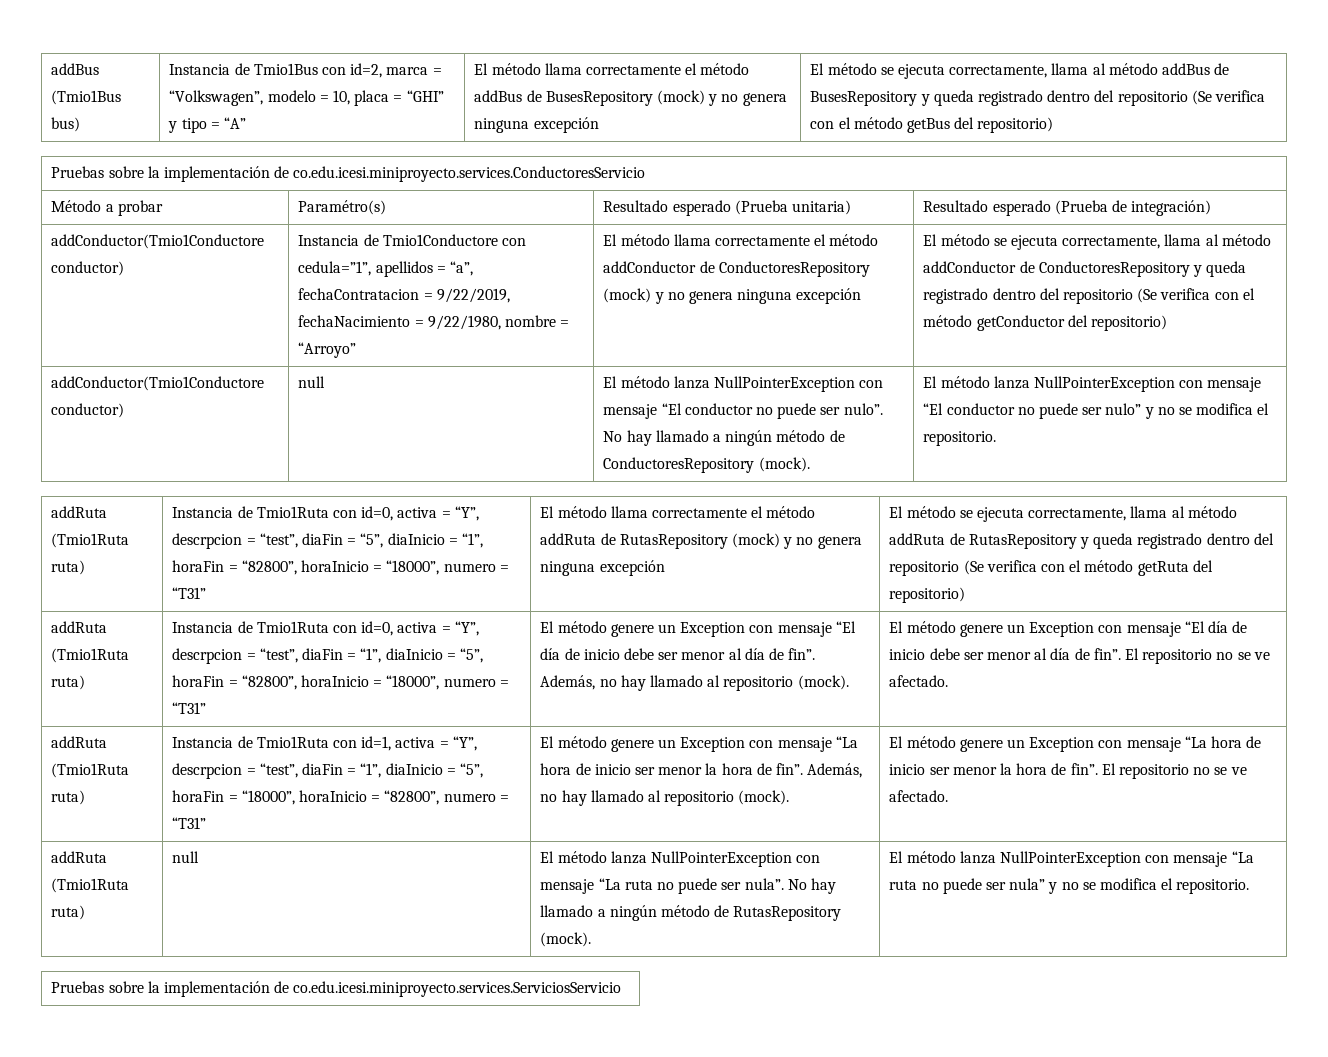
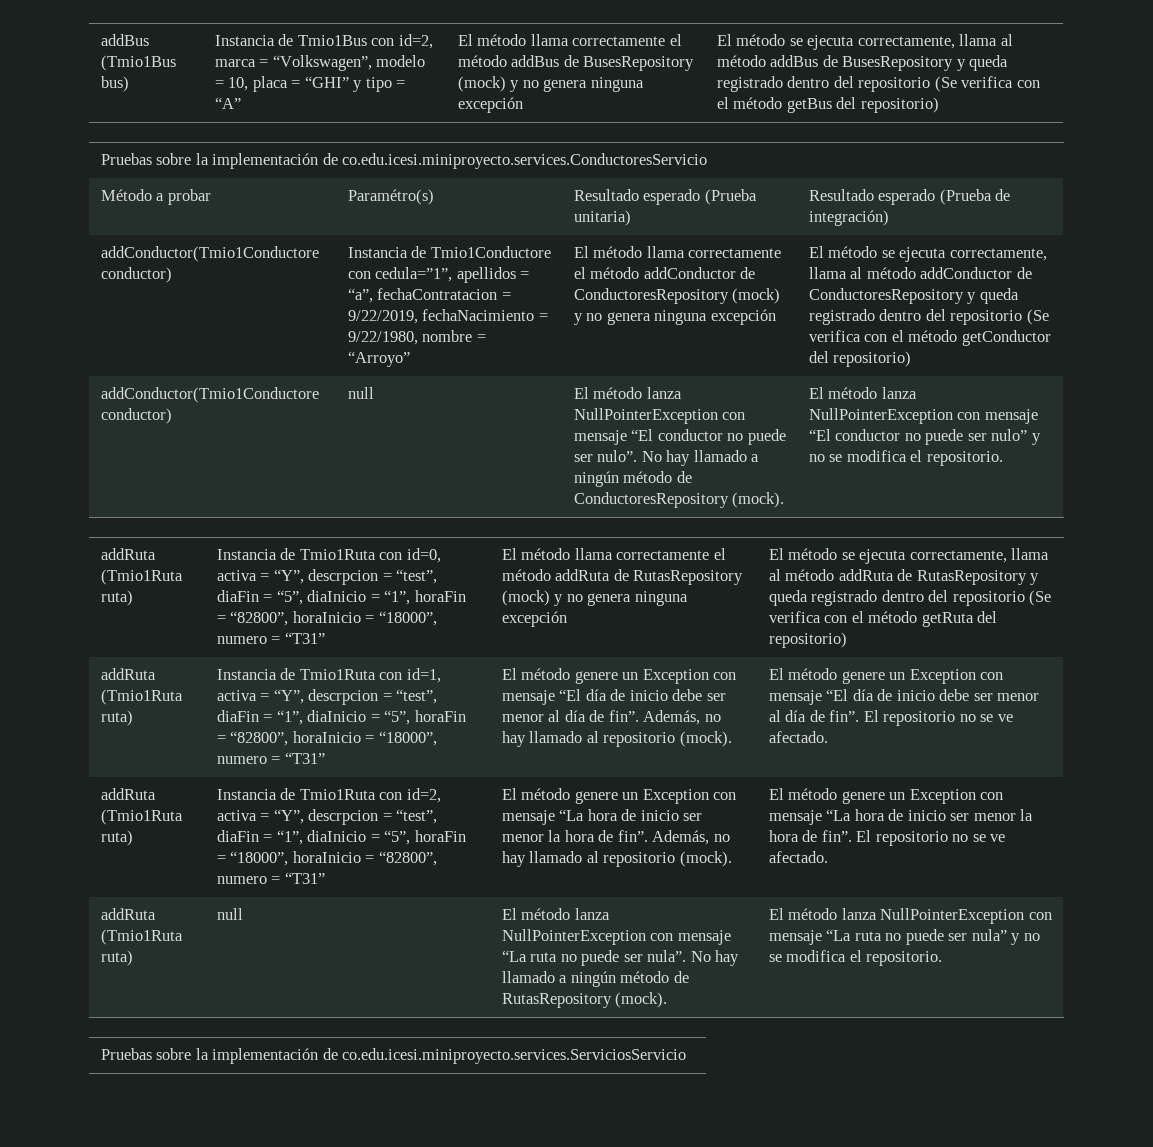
[361,621,394,636] id=0, -> [406,668,441,683] id=1,
[361,736,392,751] id=1, -> [406,788,441,803] id=2,

